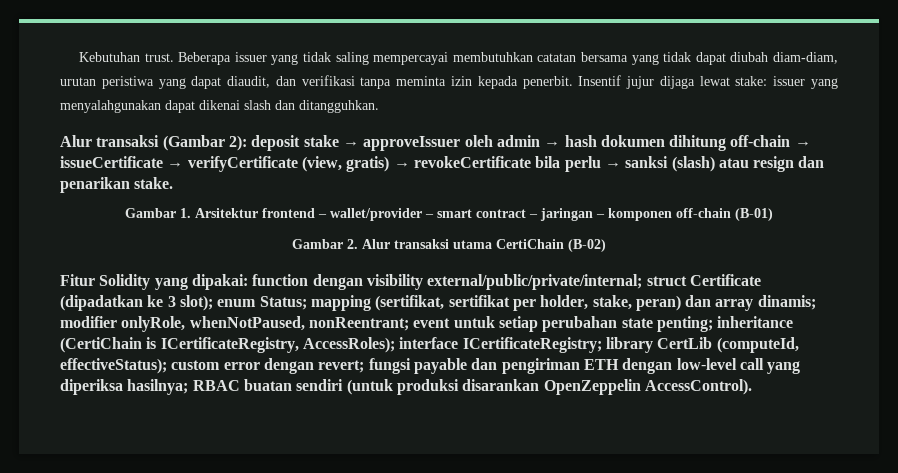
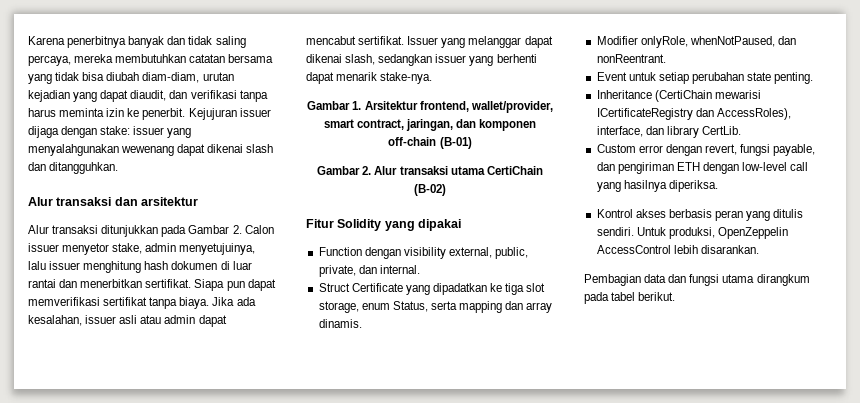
[79,52,449,65] Kebutuhan trust. Beberapa issuer yang tidak saling mempercayai -> [28,36,246,48] [28,54,114,66] Karena penerbitnya banyak dan tidak saling percaya, mereka
[695,52,726,65] dapat -> [82,72,105,81] bisa
[101,76,154,89] peristiwa -> [28,90,70,102] kejadian
(392, 83) none -> [28,108,56,117] harus
[477,75,730,89] kepada penerbit. Insentif jujur dijaga lewat -> [127,108,271,120] [28,126,98,138] ke penerbit. Kejujuran issuer dijaga dengan
(161, 106) none -> [121,146,175,156] wewenang
[162,135,811,151] [60,156,825,172] [60,177,174,193] [125,208,605,221] (Gambar 2): deposit stake → approveIssuer oleh admin → hash dokumen dihitung off-chain → issueCertificate → verifyCertificate (view, gratis) → revokeCertificate bila perlu → sanksi (slash) atau resign dan penarikan stake. // Gambar 1. Arsitektur frontend – wallet/provider – smart contract – jaringan – -> [114,197,199,206] [28,225,274,237] [28,243,256,255] [28,261,252,273] [28,279,276,291] [28,297,256,309] [28,315,227,327] [306,36,553,48] [306,54,537,66] [306,72,433,84] [307,101,553,113] [323,119,477,131] dan arsitektur // Alur transaksi ditunjukkan pada Gambar 2. Calon issuer menyetor stake, admin menyetujuinya, lalu issuer menghitung hash dokumen di luar rantai dan menerbitkan sertifikat. Siapa pun dapat memverifikasi sertifikat tanpa biaya. Jika ada kesalahan, issuer asli atau admin dapat mencabut sertifikat. Issuer yang melanggar dapat dikenai slash, sedangkan issuer yang berhenti dapat menarik stake-nya. // Gambar 1. Arsitektur frontend, wallet/provider, smart contract, jaringan, dan
[191,274,761,290] [60,295,816,311] [60,316,794,332] [60,337,799,353] [60,358,467,374] dipakai: function dengan visibility external/public/private/internal; struct Certificate (dipadatkan ke 3 slot); enum Status; mapping (sertifikat, sertifikat per holder, stake, peran) dan array dinamis; modifier onlyRole, whenNotPaused, nonReentrant; event untuk setiap perubahan state penting; inheritance (CertiChain is ICertificateRegistry, AccessRoles); interface ICertificateRegistry; library CertLib (computeId, effectiveStatus); custom error dengan revert; fungsi payable -> [418,219,462,231] [318,247,529,259] [318,265,420,277] [318,283,546,295] [318,301,553,313] [318,319,362,328] [596,36,796,48] [596,54,666,63] [596,72,814,84] [596,90,761,102] [596,108,791,120] [596,126,741,138] [596,144,816,156] dipakai // Function dengan visibility external, public, private, dan internal. // Struct Certificate yang dipadatkan ke tiga slot storage, enum Status, serta mapping dan array dinamis. // Modifier onlyRole, whenNotPaused, dan nonReentrant. // Event untuk setiap perubahan state penting. // Inheritance (CertiChain mewarisi ICertificateRegistry dan AccessRoles), interface, dan library CertLib. // Custom error dengan revert, fungsi payable,
[60,379,752,395] diperiksa hasilnya; RBAC buatan sendiri (untuk produksi disarankan OpenZeppelin AccessControl). -> [623,180,718,192] [596,209,804,221] [596,227,788,239] [596,245,759,254] [584,274,810,286] [584,292,676,304] hasilnya diperiksa. // Kontrol akses berbasis peran yang ditulis sendiri. Untuk produksi, OpenZeppelin AccessControl lebih disarankan. // Pembagian data dan fungsi utama dirangkum pada tabel berikut.

